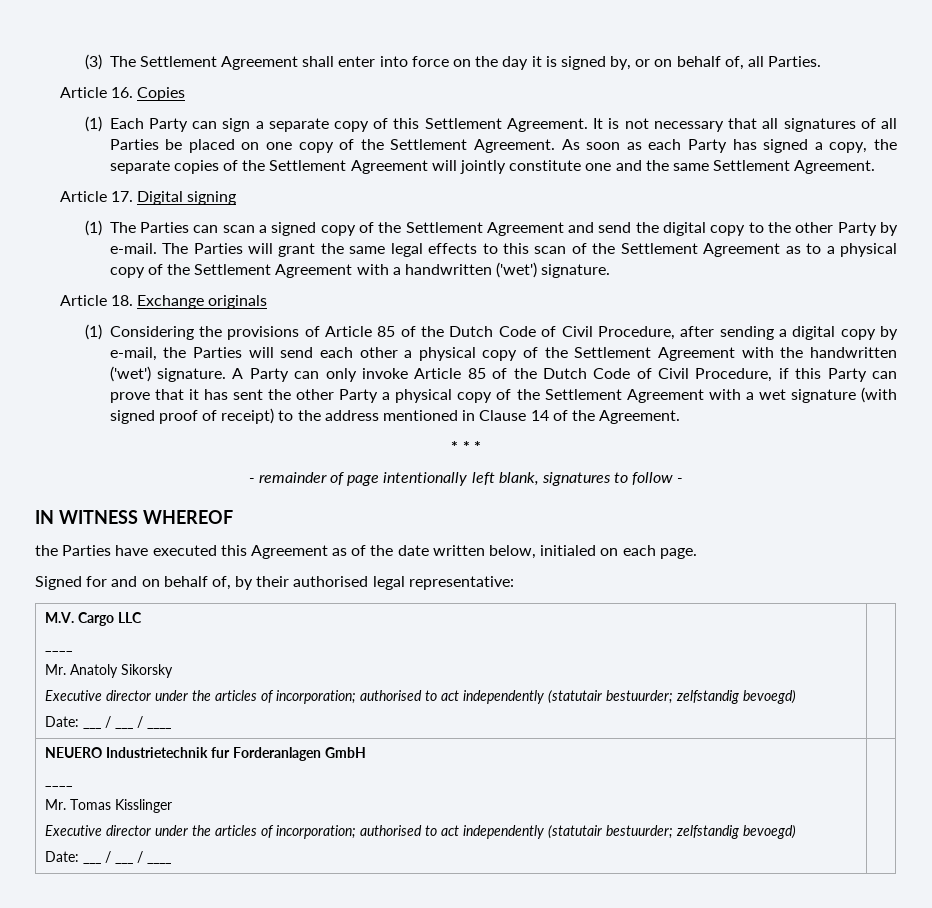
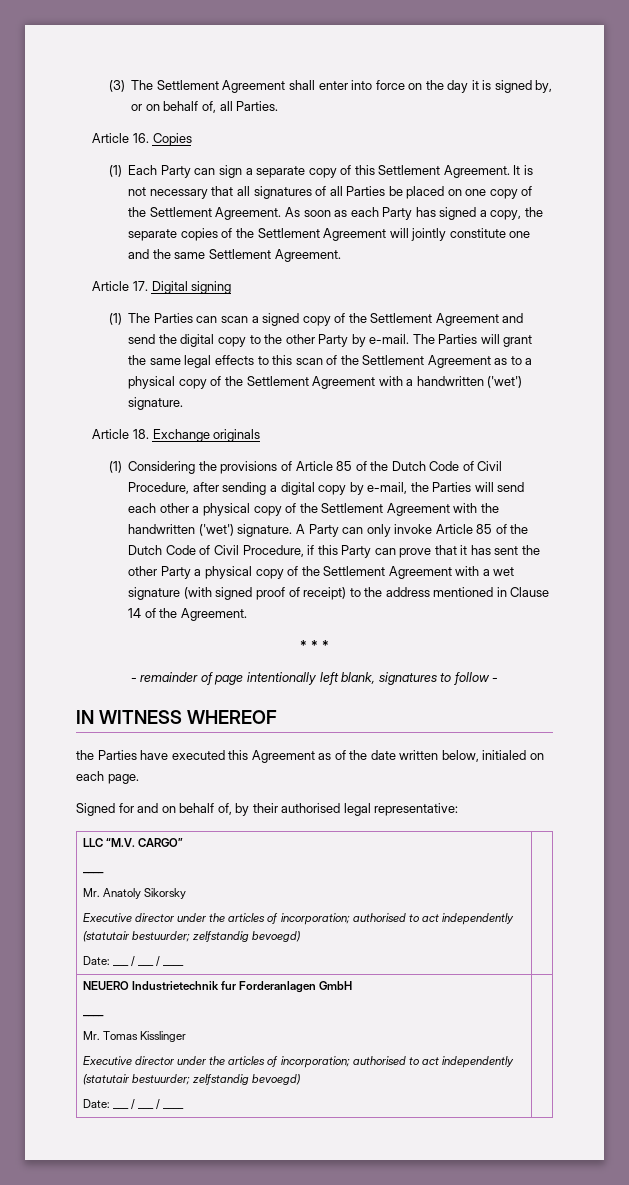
[45,612,115,626] M.V. Cargo -> (459, 809) none
(143, 617) none -> [105,838,184,847] “M.V. CARGO”

